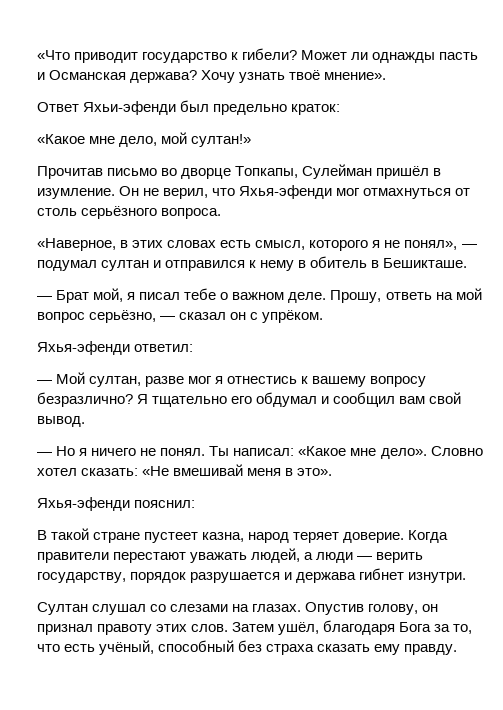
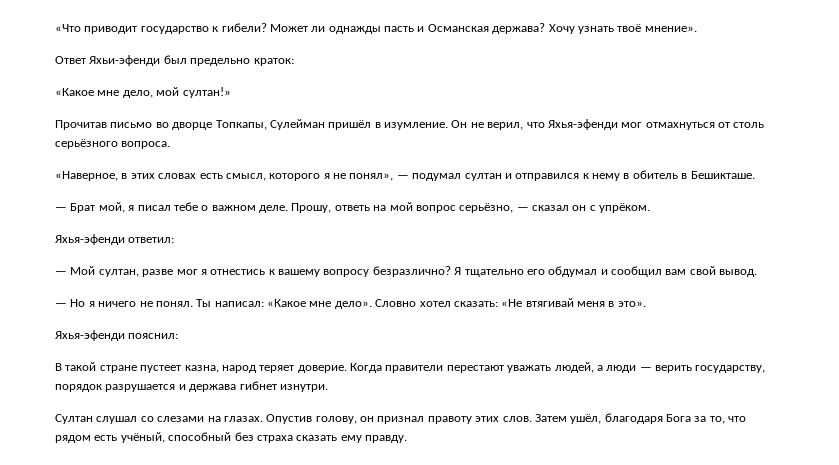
[173,464,244,476] вмешивай -> [525,298,574,307] втягивай
(60, 648) none -> [55,435,91,443] рядом

